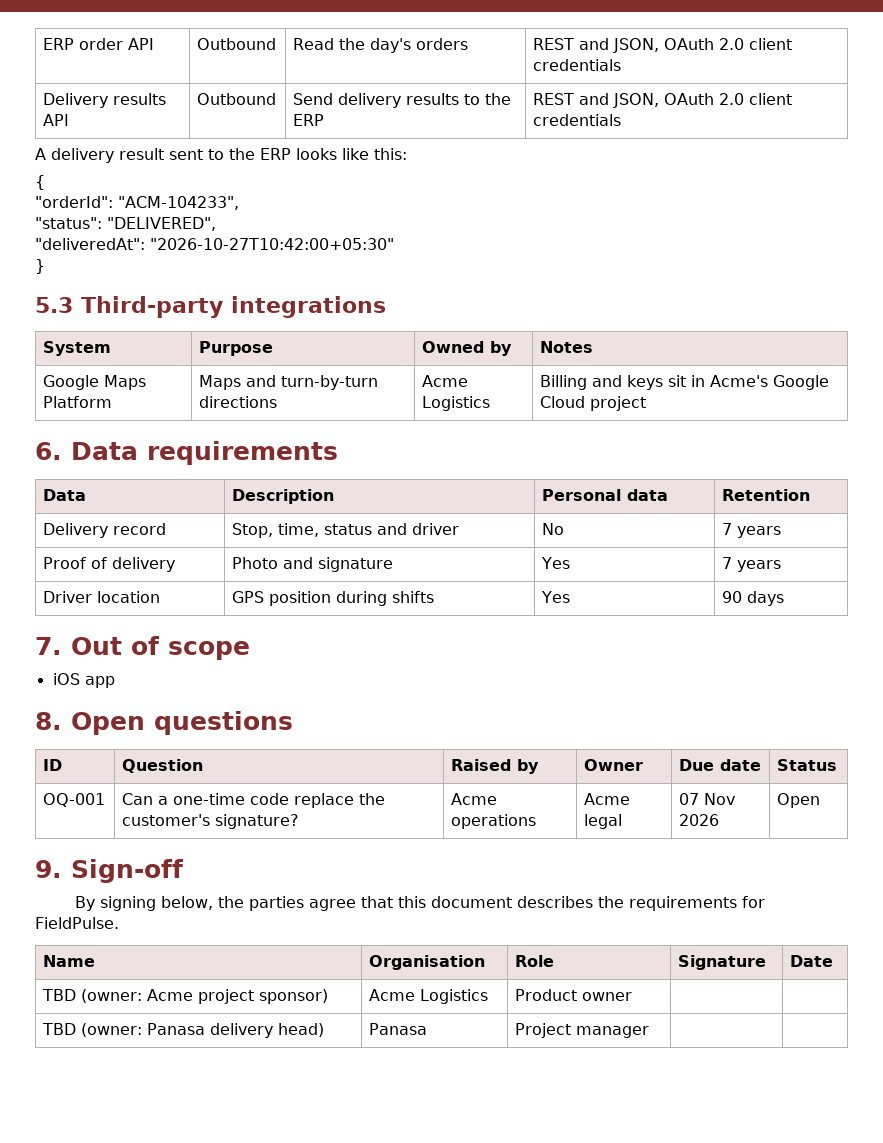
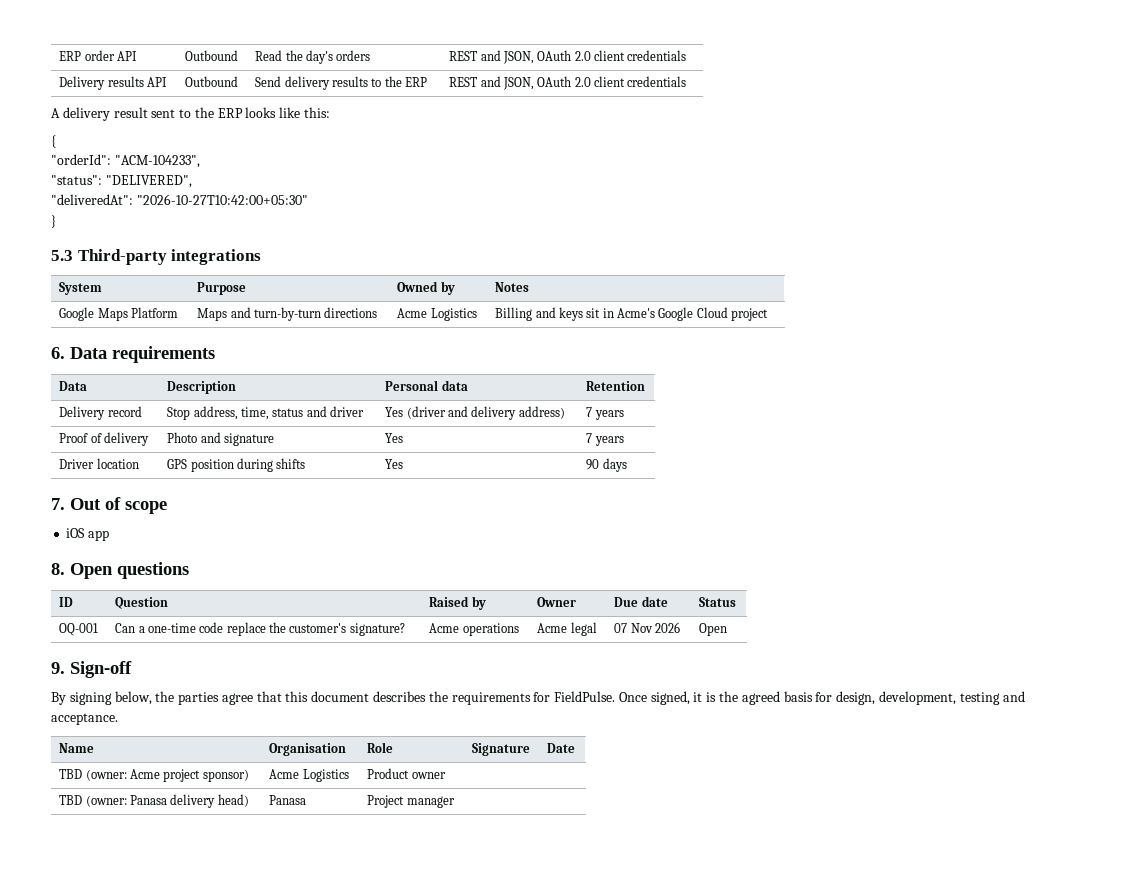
[232,523,274,538] Stop, -> [167,406,238,420] Stop address,
[542,523,565,535] No -> [385,406,565,420] Yes (driver and delivery address)
(119, 923) none -> [618,691,1025,705] [51,713,118,725] Once signed, it is the agreed basis for design, development, testing and acceptance.

